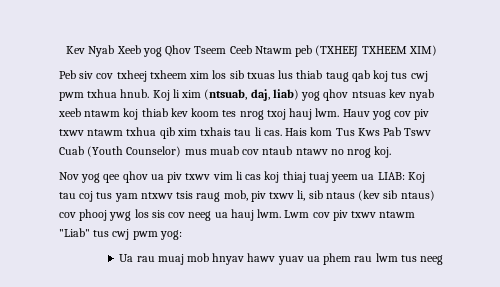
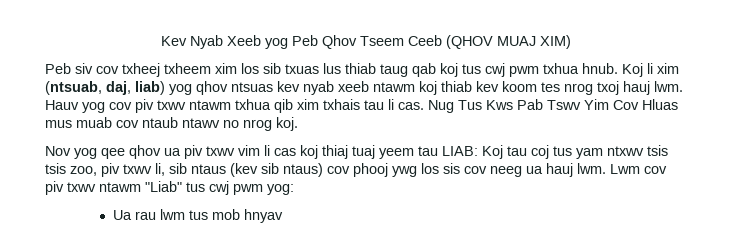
(162, 52) none -> [292,35,318,46] Peb
[254,45,407,57] Ntawm peb (TXHEEJ TXHEEM -> [446,35,536,49] (QHOV MUAJ
[285,127,333,136] Hais kom -> [428,100,454,113] Nug
[59,146,182,157] Cuab (Youth Counselor) -> [584,99,678,110] Yim Cov Hluas
[361,174,375,180] ua -> [418,146,438,156] tau
[196,190,248,202] raug mob, -> [45,163,97,176] tsis zoo,
[157,253,444,265] muaj mob hnyav hawv yuav ua phem rau lwm tus neeg -> [160,209,284,223] lwm tus mob hnyav

